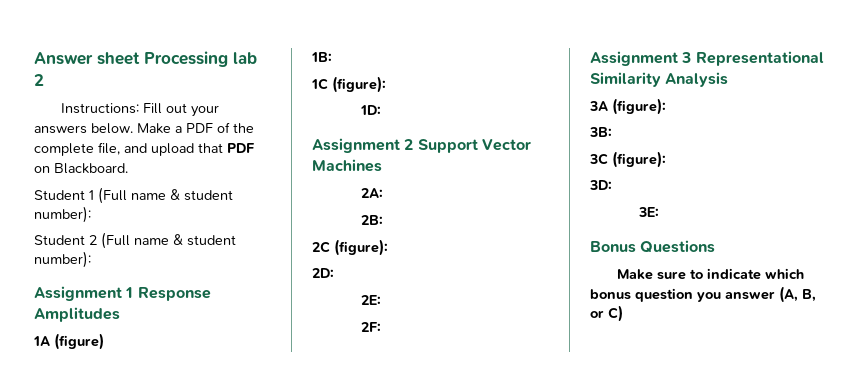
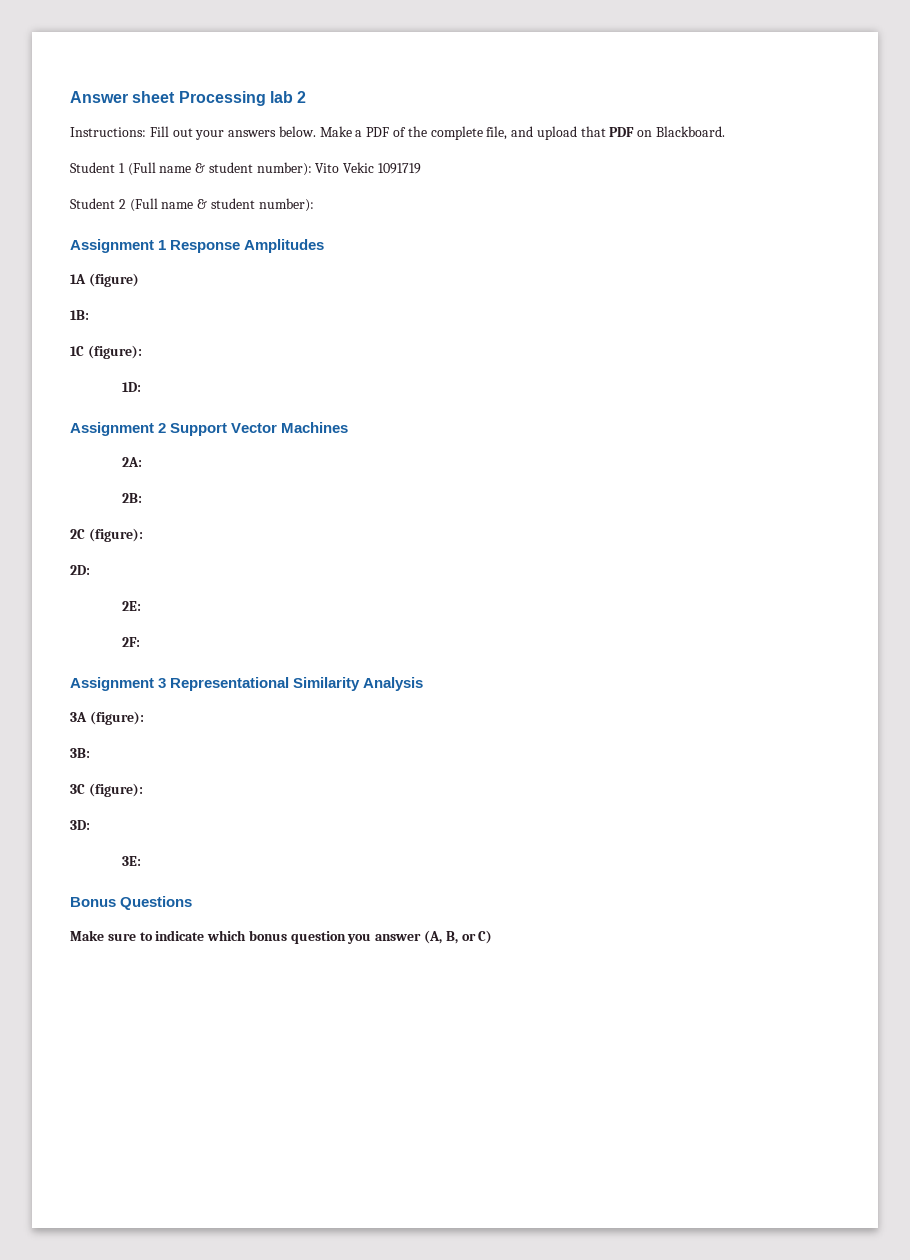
(91, 214) none -> [315,162,422,174] Vito Vekic 1091719

